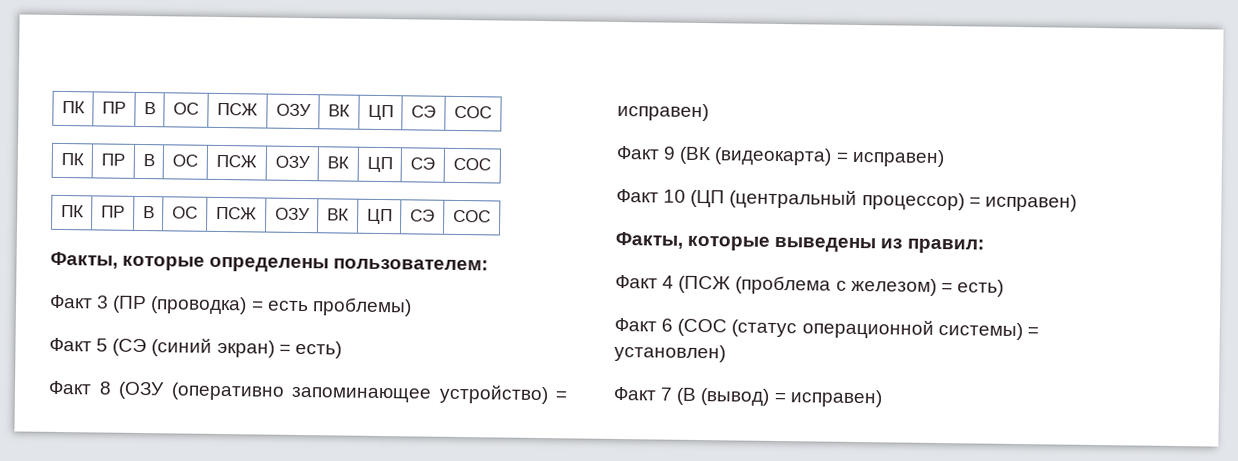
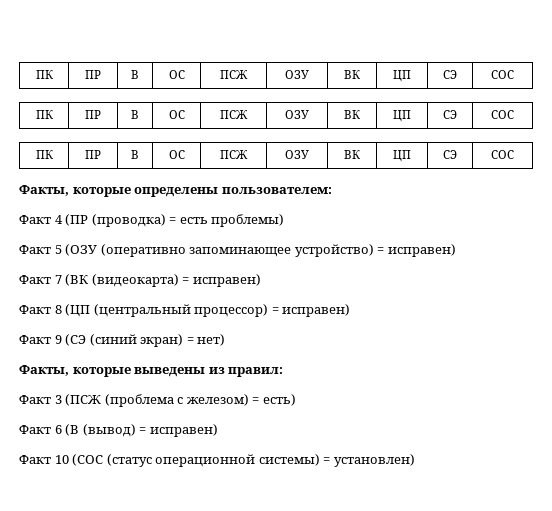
[96,295,110,309] 3 -> [54,215,63,224] 4
[112,338,342,359] [48,380,112,395] (СЭ (синий экран) = есть) // Факт 8 -> (62, 249) none
[663,146,677,160] 9 -> [54,275,62,284] 7
[663,189,687,203] 10 -> [54,305,62,314] 8
(1077, 202) none -> [19,334,226,347] // Факт 9 (СЭ (синий экран) = нет)
[662,275,675,289] 4 -> [54,395,62,404] 3
(674, 325) none -> [65,424,218,437] [19,455,69,464] (В (вывод) = исправен) // Факт 10
[613,386,883,408] // Факт 7 (В (вывод) = исправен) -> (415, 460) none

